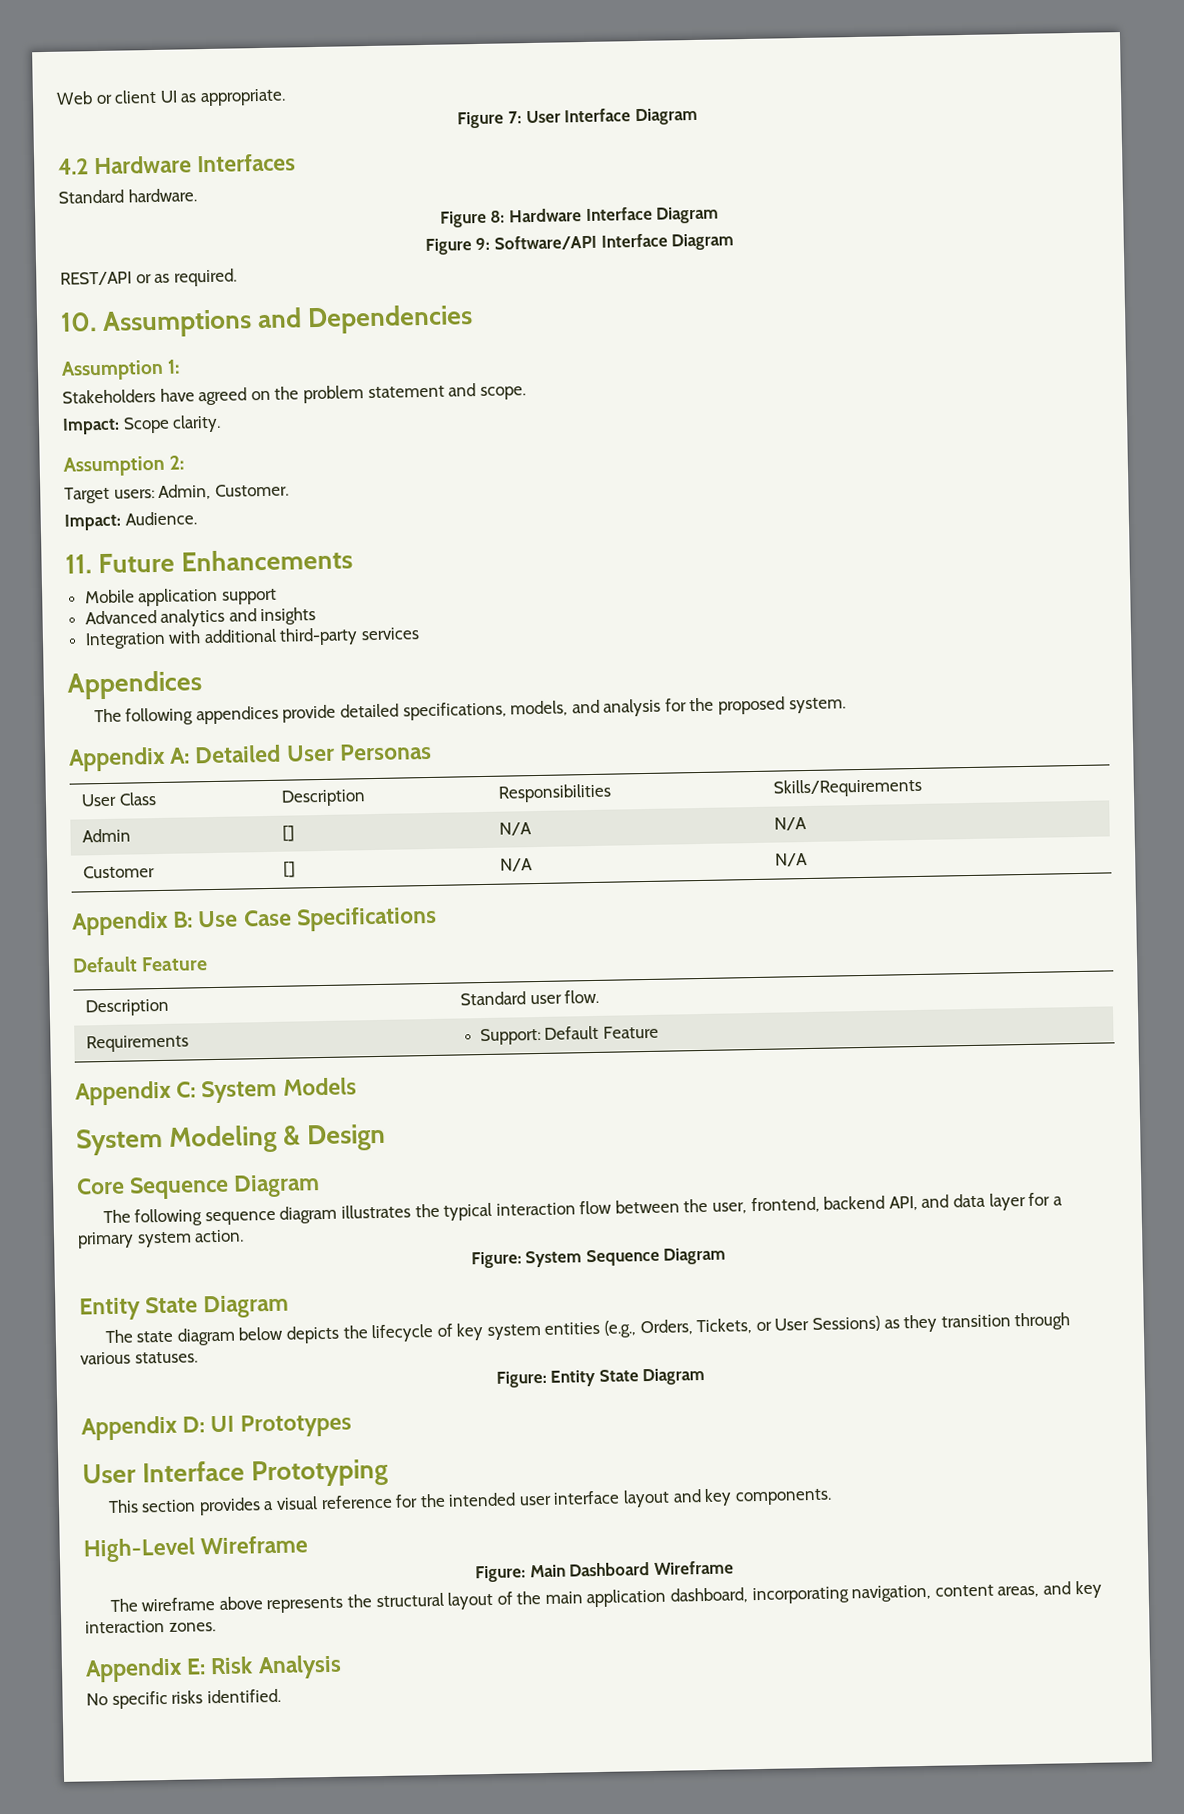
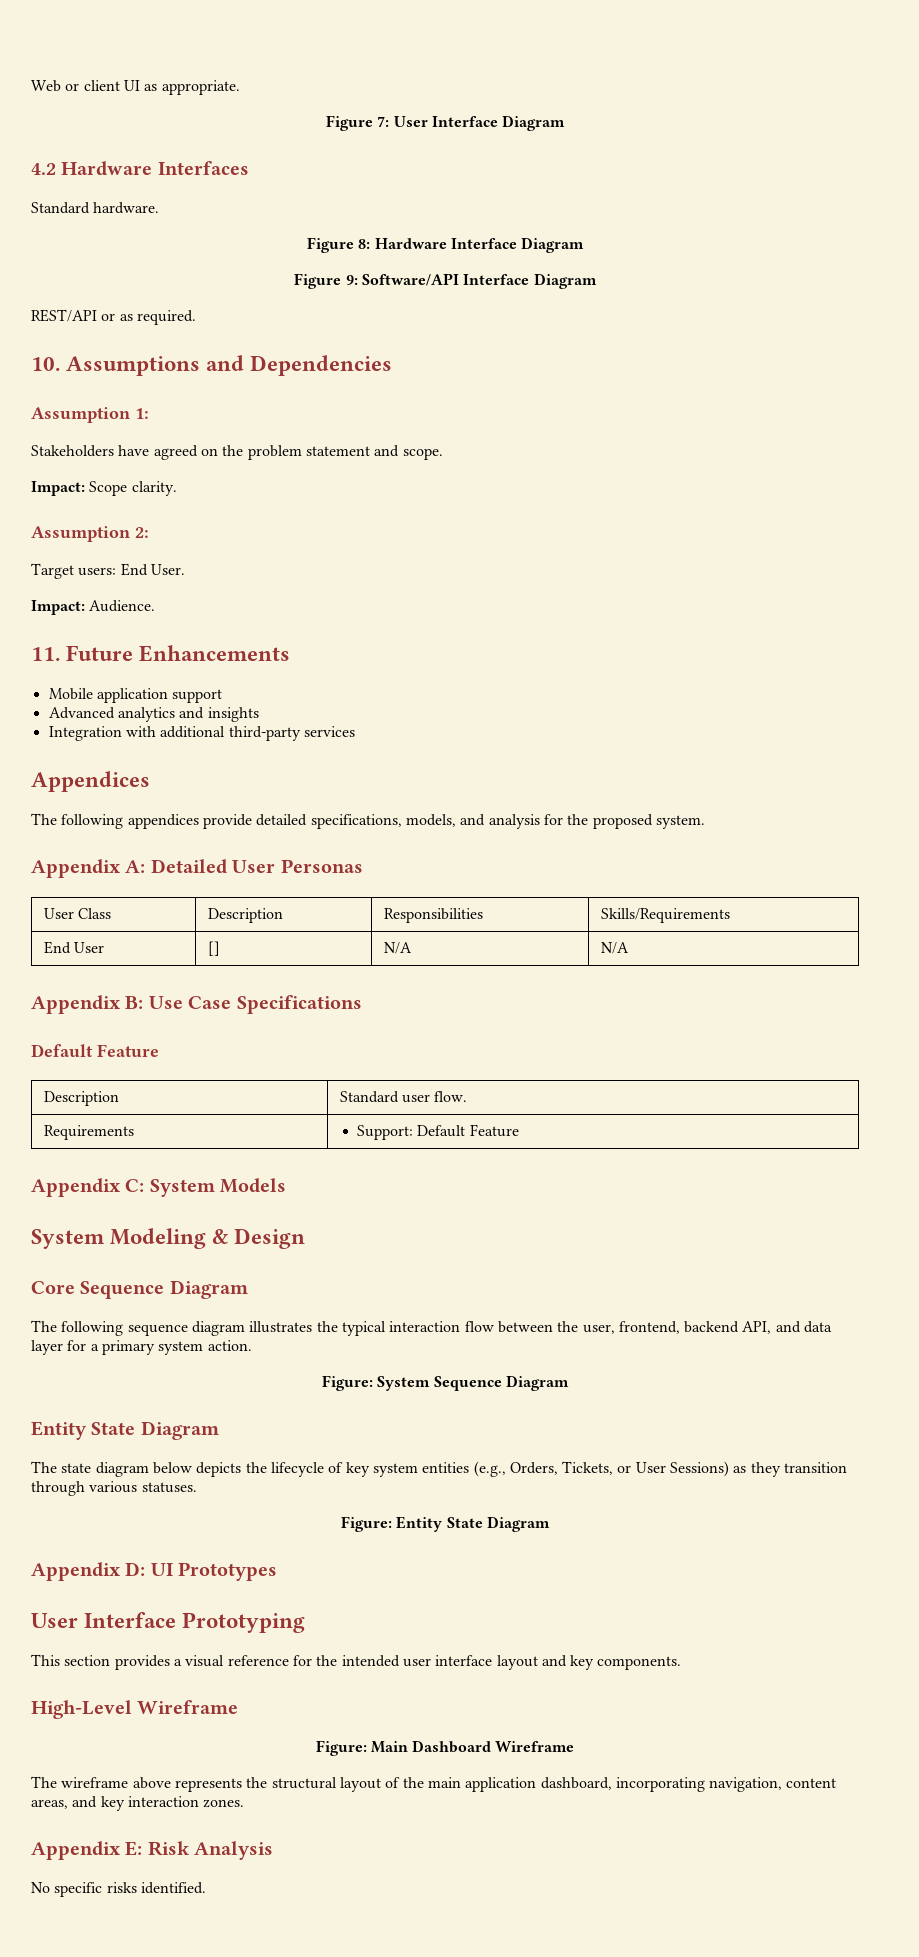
[158,483,289,500] Admin, Customer. -> [120,563,185,576] End User.
[82,828,132,843] [282,825,296,842] [499,822,533,836] [774,817,808,831] [83,865,156,879] Admin | [] | N/A | N/A // Customer -> [43,941,104,954] End User

